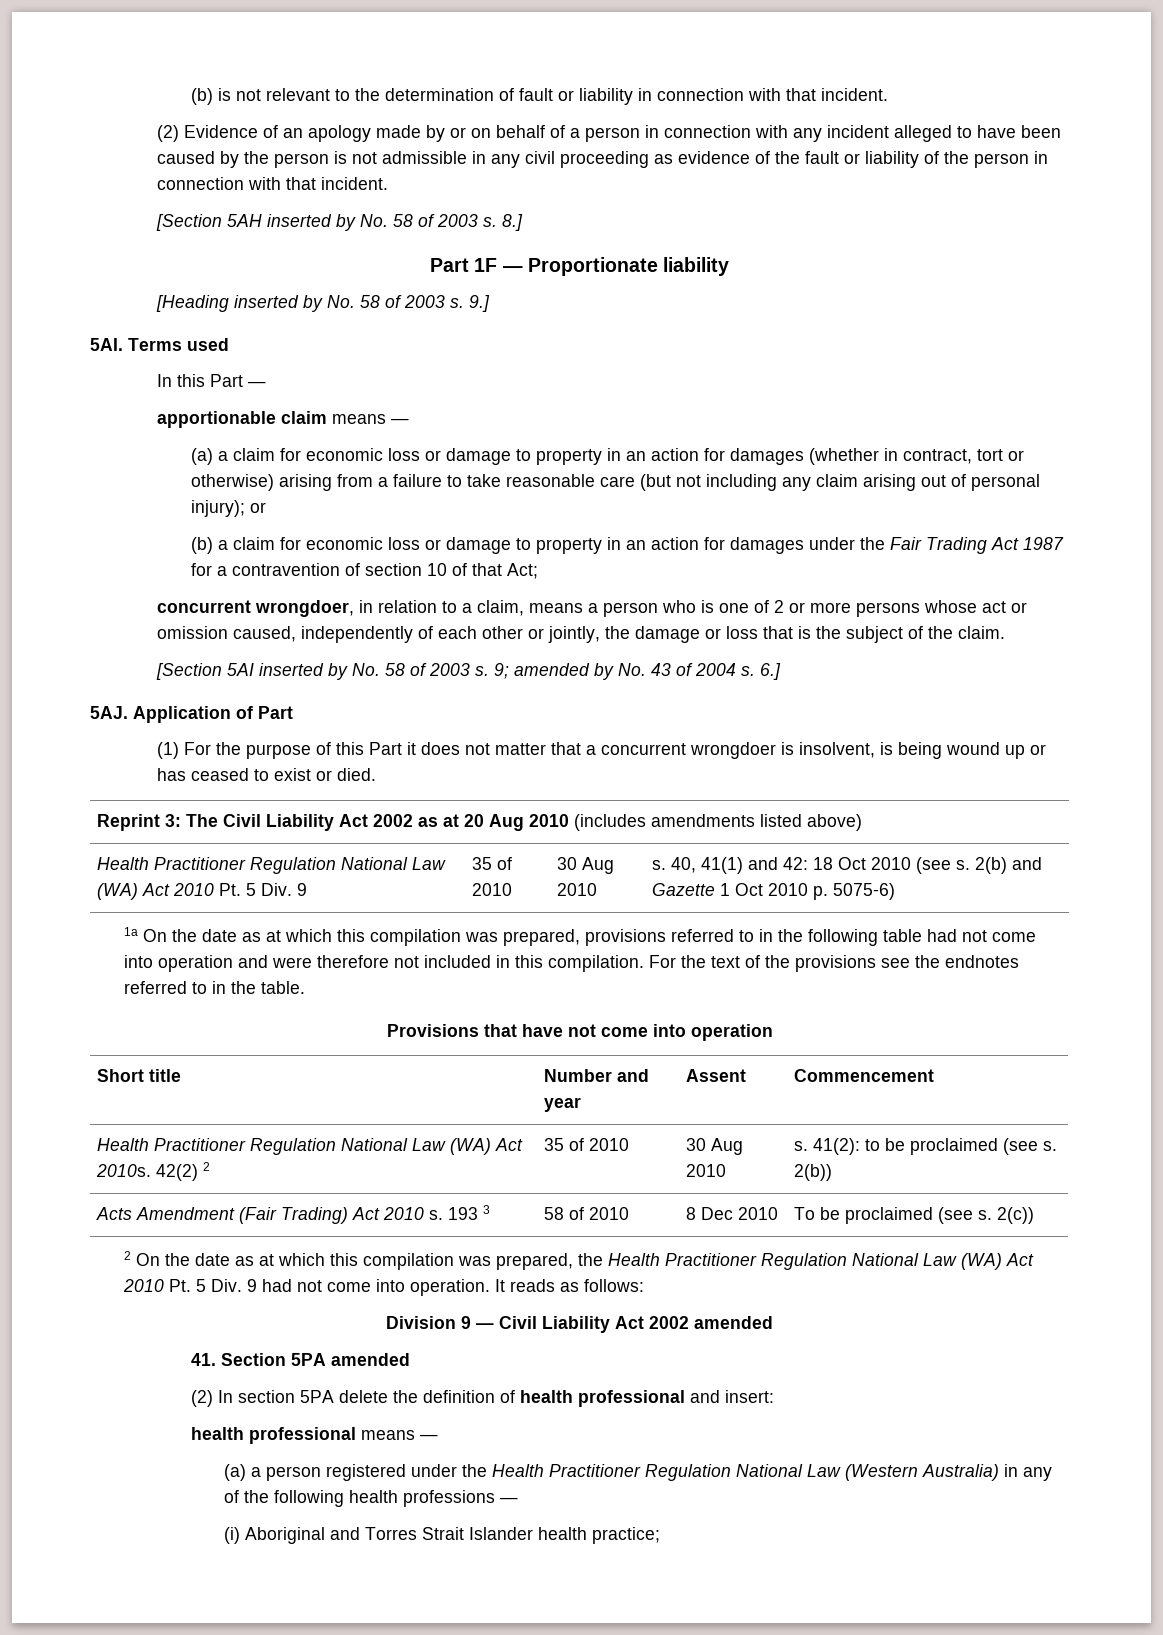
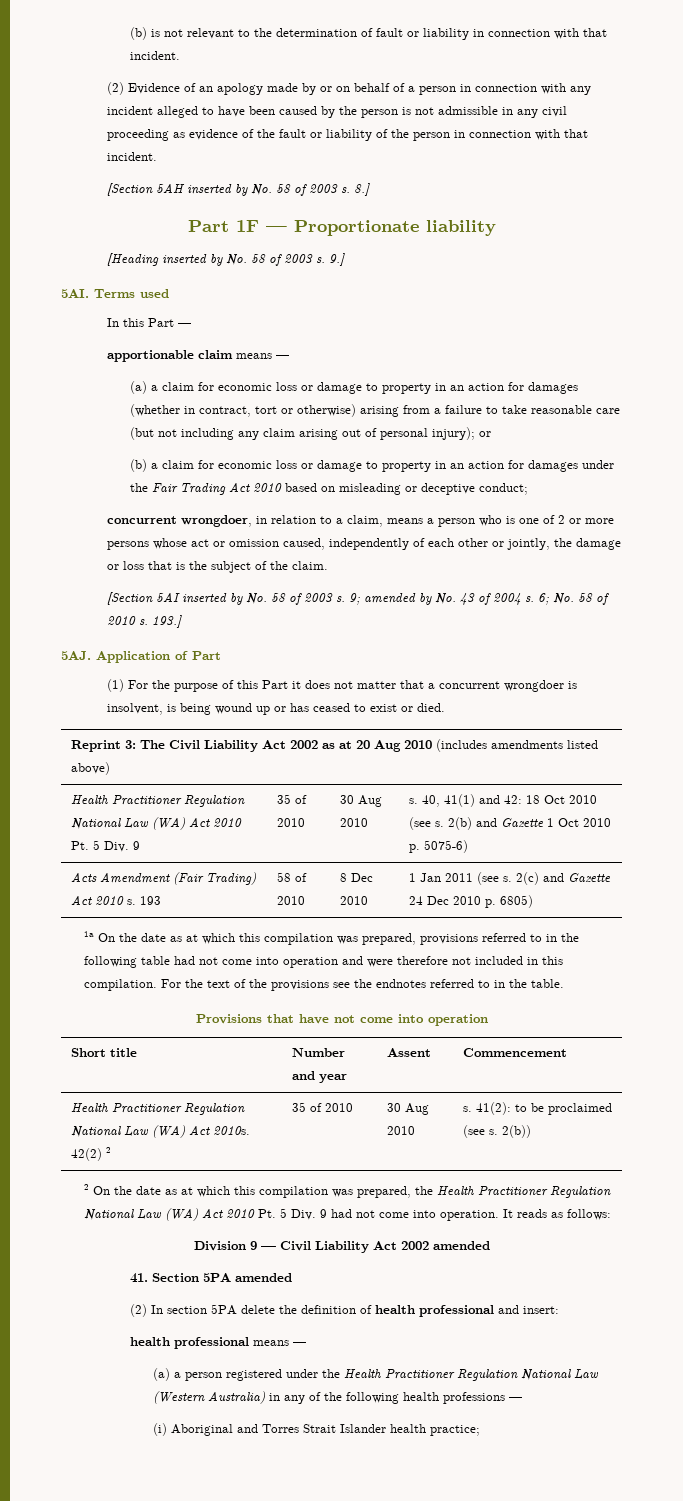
[1022,537,1064,550] [190,563,538,579] 1987 for a contravention of section 10 of that Act; -> [252,483,528,495] 2010 based on misleading or deceptive conduct;
[760,663,782,680] 6.] -> [537,593,609,605] [106,615,182,628] 6; No. 58 of 2010 s. 193.]
(896, 891) none -> [70,872,256,885] [70,895,161,905] [276,872,307,882] [276,896,305,905] [339,873,373,882] [339,896,368,905] [408,872,611,885] [408,895,533,908] // Acts Amendment (Fair Trading) Act 2010 s. 193 | 58 of 2010 | 8 Dec 2010 | 1 Jan 2011 (see s. 2(c) and Gazette 24 Dec 2010 p. 6805)
[96,1205,491,1224] [544,1207,630,1220] [686,1207,779,1220] [794,1207,1035,1224] // Acts Amendment (Fair Trading) Act 2010 s. 193 3 | 58 of 2010 | 8 Dec 2010 | To be proclaimed (see s. 2(c)) -> (531, 1131) none

